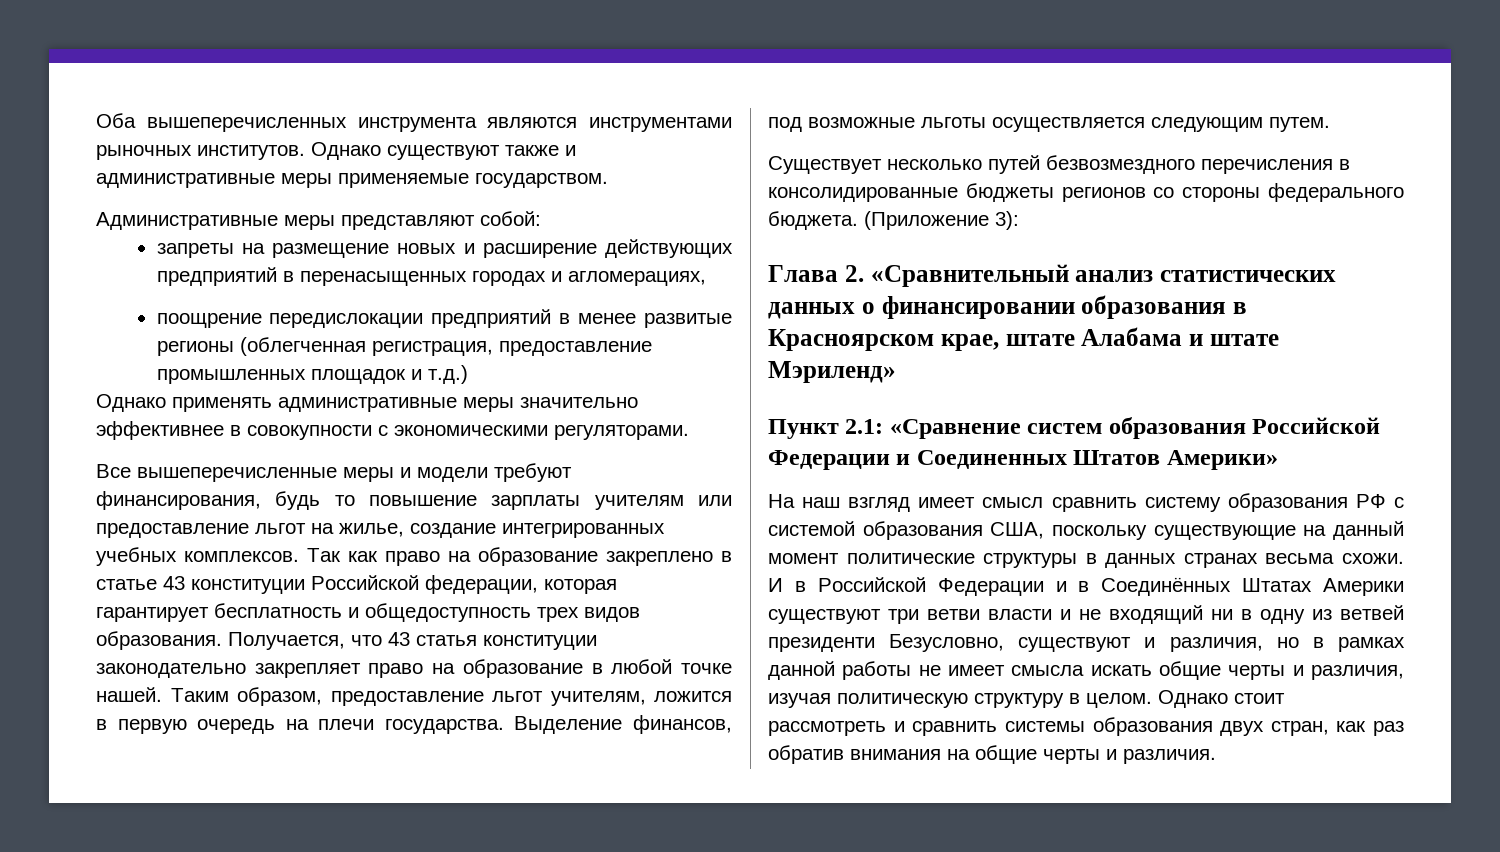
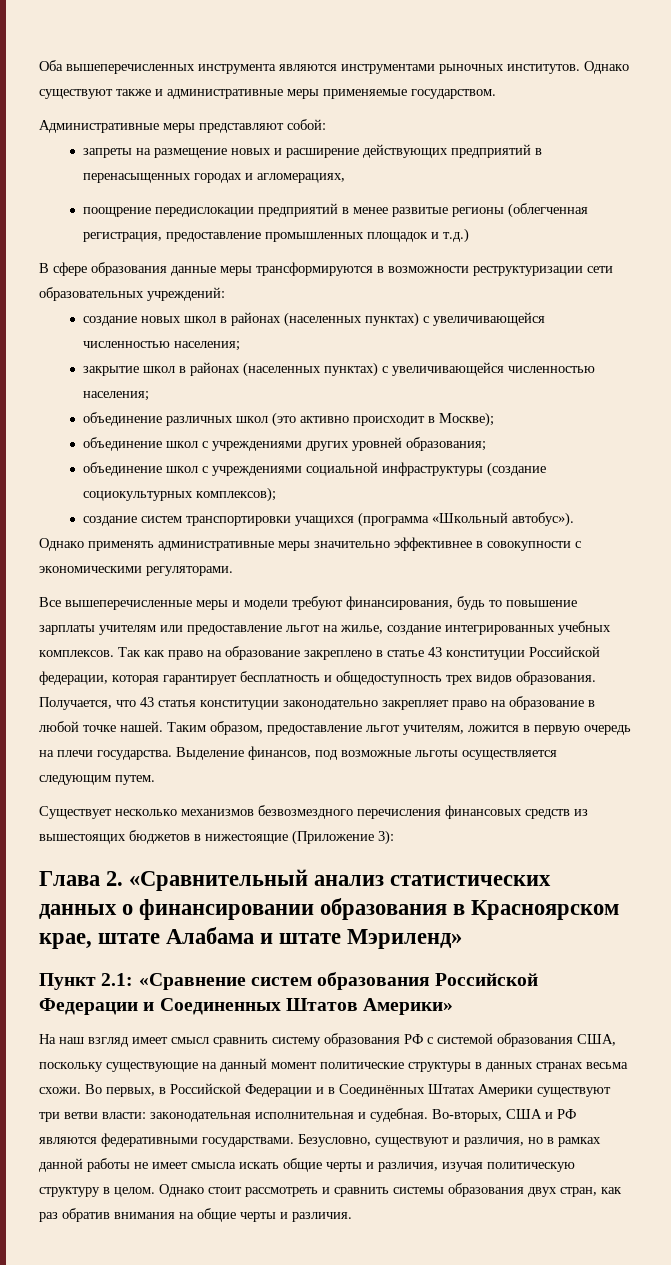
(468, 374) none -> [39,262,613,276] [39,287,225,301] [83,312,546,327] [83,341,241,351] [83,362,596,377] [83,391,150,401] [83,412,495,427] [83,437,487,451] [83,462,547,477] [83,487,277,502] [83,512,575,527] // В сфере образования данные меры трансформируются в возможности реструктуризации сети образовательных учреждений: // создание новых школ в районах (населенных пунктах) с увеличивающейся численностью населения; // закрытие школ в районах (населенных пунктах) с увеличивающейся численностью населения; // объединение различных школ (это активно происходит в Москве); // объединение школ с учреждениями других уровней образования; // объединение школ с учреждениями социальной инфраструктуры (создание социокультурных комплексов); // создание систем транспортировки учащихся (программа «Школьный автобус»).
[988,155,1040,174] путей -> [181,809,254,816] механизмов
[1339,159,1350,170] [768,183,1404,202] [768,211,858,230] в консолидированные бюджеты регионов со стороны федерального бюджета. -> [445,805,588,819] [39,830,288,844] финансовых средств из вышестоящих бюджетов в нижестоящие
[768,578,783,592] И -> [85,1084,155,1097] Во первых,
[988,605,1404,624] [768,637,875,652] власти и не входящий ни в одну из ветвей президенти -> [102,1108,576,1122] [39,1133,294,1147] власти: законодательная исполнительная и судебная. Во-вторых, США и РФ являются федеративными государствами.

